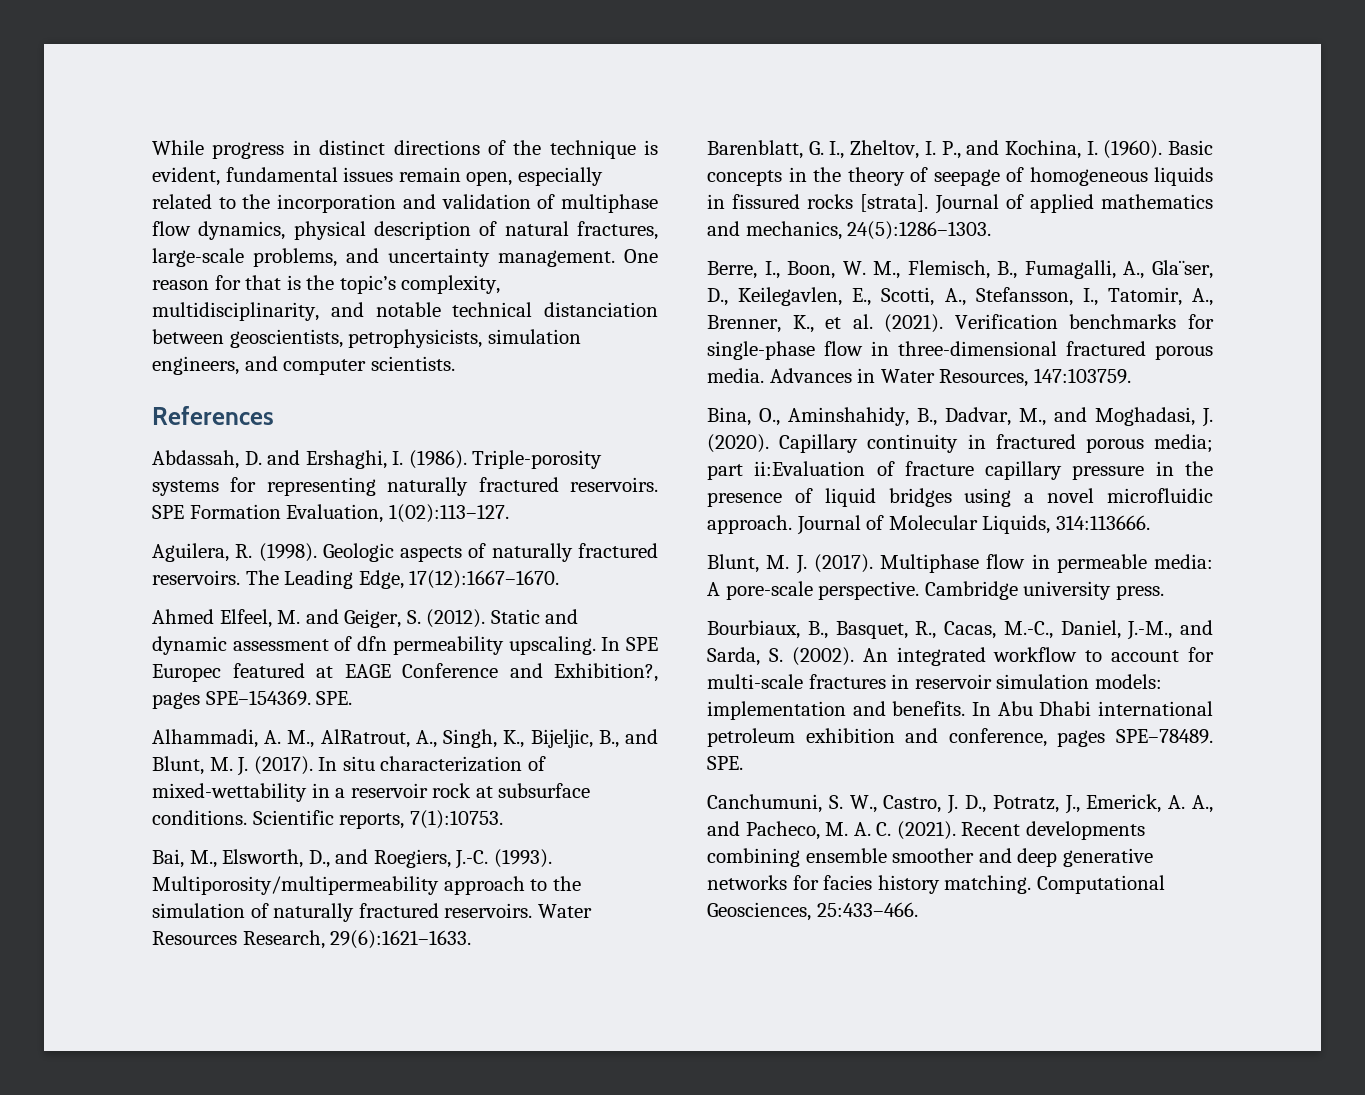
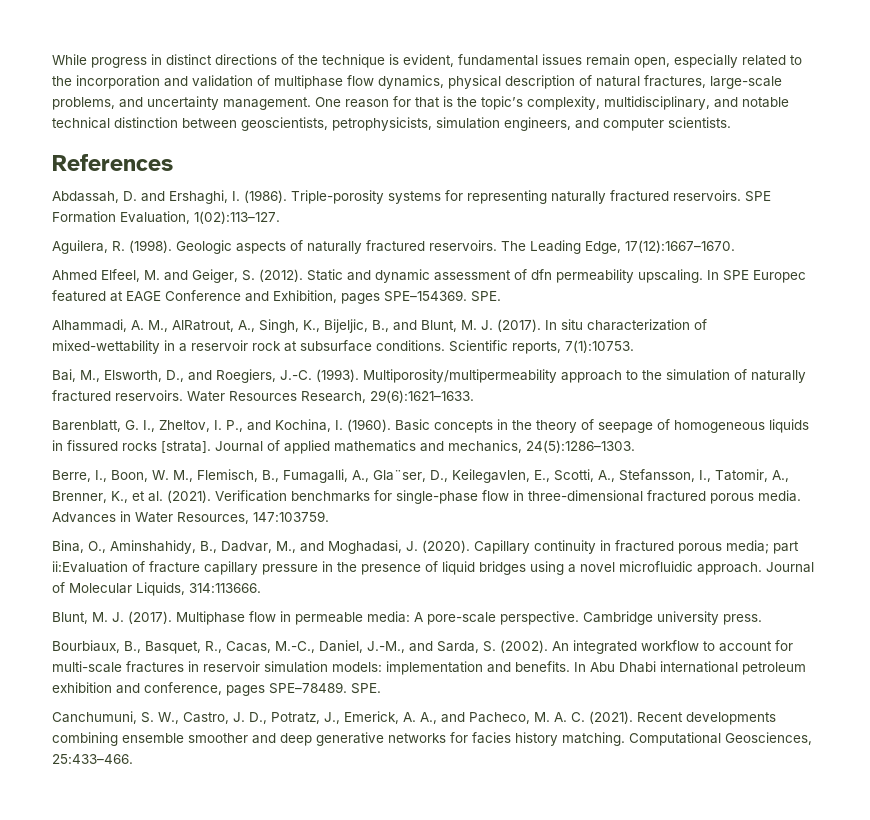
[152,302,319,321] multidisciplinarity, -> [604,96,710,110] multidisciplinary,
[544,302,658,317] distanciation -> [114,117,178,128] distinction
[554,663,658,682] Exhibition?, -> [273,290,337,303] Exhibition,

